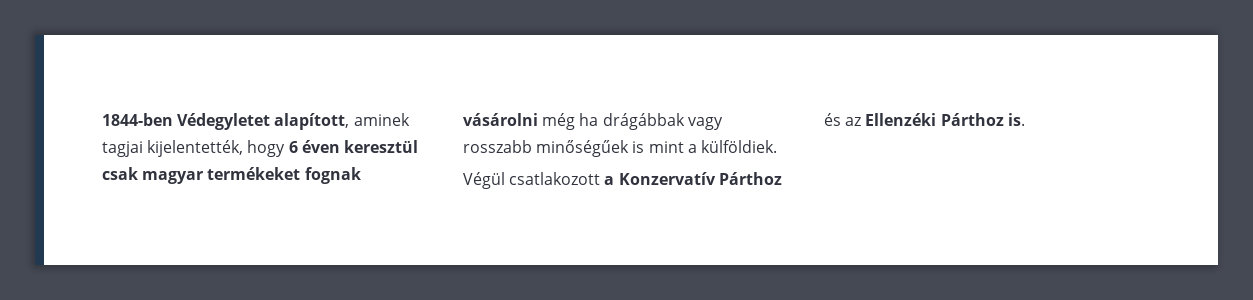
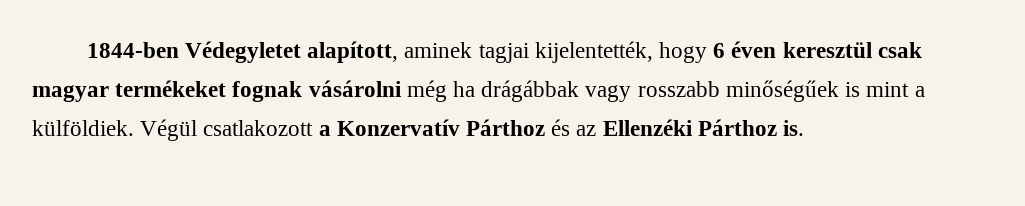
(777, 146) // -> (134, 128) none

